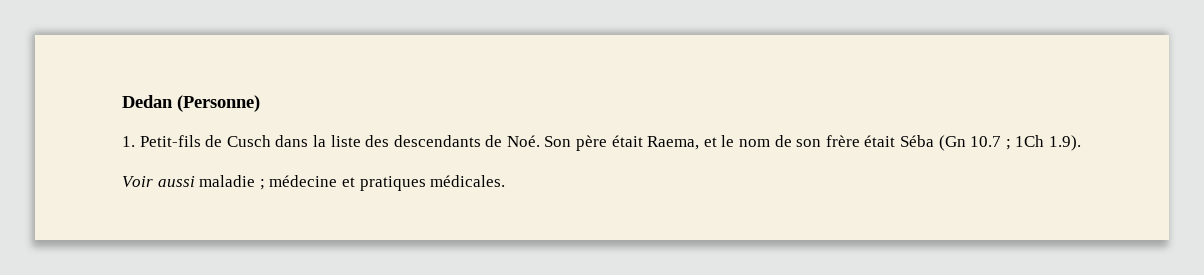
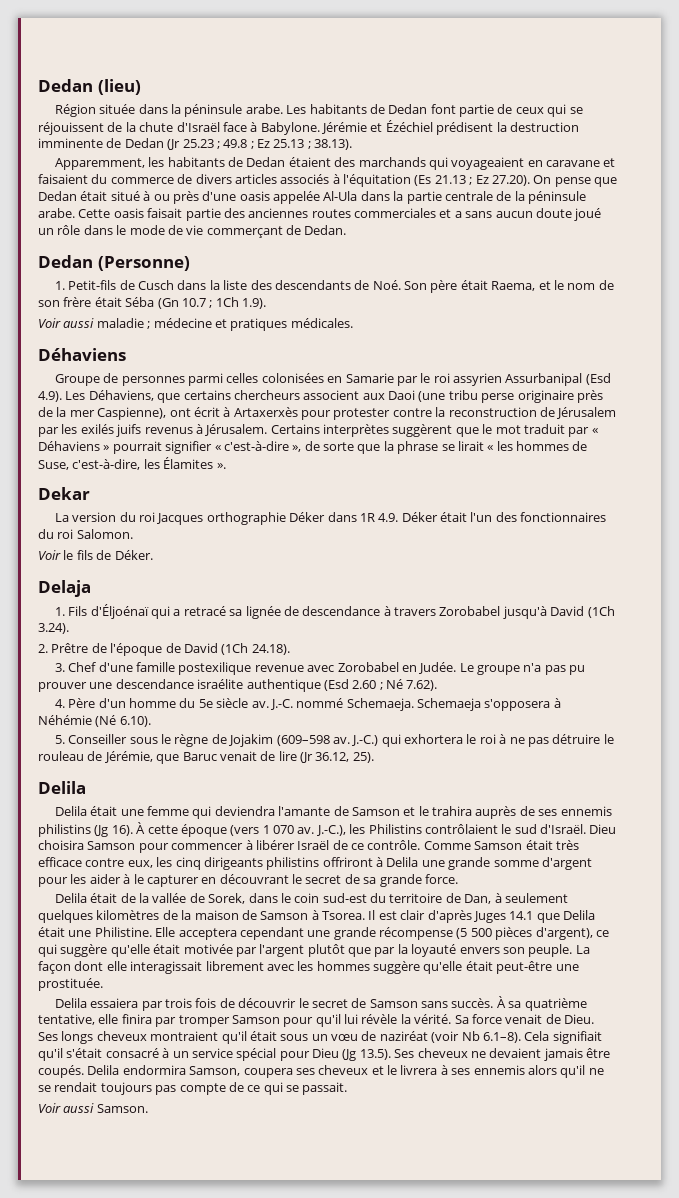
[122,95,173,108] Dedan -> [38,79,141,95] [54,104,583,117] [38,120,579,135] [38,138,353,150] [54,157,616,170] [38,174,617,187] [38,191,586,204] [38,208,602,221] [38,225,347,238] [38,255,93,268] Dedan (lieu) // Région située dans la péninsule arabe. Les habitants de Dedan font partie de ceux qui se réjouissent de la chute d'Israël face à Babylone. Jérémie et Ézéchiel prédisent la destruction imminente de Dedan (Jr 25.23 ; 49.8 ; Ez 25.13 ; 38.13). // Apparemment, les habitants de Dedan étaient des marchands qui voyageaient en caravane et faisaient du commerce de divers articles associés à l'équitation (Es 21.13 ; Ez 27.20). On pense que Dedan était situé à ou près d'une oasis appelée Al-Ula dans la partie centrale de la péninsule arabe. Cette oasis faisait partie des anciennes routes commerciales et a sans aucun doute joué un rôle dans le mode de vie commerçant de Dedan. // Dedan
(506, 181) none -> [38,348,126,361] [54,373,611,386] [38,390,603,403] [38,407,617,420] [38,424,598,437] [38,441,588,454] [38,457,226,470] [38,487,90,500] [54,512,607,525] [38,529,133,539] [38,550,153,560] [38,580,91,597] [54,604,615,619] [38,623,69,634] [38,643,290,656] [54,662,586,675] [38,679,438,692] [54,698,561,711] [38,715,151,727] [54,734,614,747] [38,751,374,764] [38,781,86,794] [54,806,612,819] [38,822,617,837] [38,840,579,853] [38,857,592,870] [38,874,458,887] [54,893,568,904] [38,910,595,923] [38,927,609,940] [38,944,590,957] [38,961,579,974] [38,978,103,991] [54,996,587,1011] [38,1014,594,1027] [38,1031,602,1044] [38,1048,611,1061] [38,1065,604,1078] [38,1082,348,1095] [38,1103,148,1113] // Déhaviens // Groupe de personnes parmi celles colonisées en Samarie par le roi assyrien Assurbanipal (Esd 4.9). Les Déhaviens, que certains chercheurs associent aux Daoi (une tribu perse originaire près de la mer Caspienne), ont écrit à Artaxerxès pour protester contre la reconstruction de Jérusalem par les exilés juifs revenus à Jérusalem. Certains interprètes suggèrent que le mot traduit par « Déhaviens » pourrait signifier « c'est-à-dire », de sorte que la phrase se lirait « les hommes de Suse, c'est-à-dire, les Élamites ». // Dekar // La version du roi Jacques orthographie Déker dans 1R 4.9. Déker était l'un des fonctionnaires du roi Salomon. // Voir le fils de Déker. // Delaja // 1. Fils d'Éljoénaï qui a retracé sa lignée de descendance à travers Zorobabel jusqu'à David (1Ch 3.24). // 2. Prêtre de l'époque de David (1Ch 24.18). // 3. Chef d'une famille postexilique revenue avec Zorobabel en Judée. Le groupe n'a pas pu prouver une descendance israélite authentique (Esd 2.60 ; Né 7.62). // 4. Père d'un homme du 5e siècle av. J.‑C. nommé Schemaeja. Schemaeja s'opposera à Néhémie (Né 6.10). // 5. Conseiller sous le règne de Jojakim (609–598 av. J.‑C.) qui exhortera le roi à ne pas détruire le rouleau de Jérémie, que Baruc venait de lire (Jr 36.12, 25). // Delila // Delila était une femme qui deviendra l'amante de Samson et le trahira auprès de ses ennemis philistins (Jg 16). À cette époque (vers 1 070 av. J.‑C.), les Philistins contrôlaient le sud d'Israël. Dieu choisira Samson pour commencer à libérer Israël de ce contrôle. Comme Samson était très efficace contre eux, les cinq dirigeants philistins offriront à Delila une grande somme d'argent pour les aider à le capturer en découvrant le secret de sa grande force. // Delila était de la vallée de Sorek, dans le coin sud-est du territoire de Dan, à seulement quelques kilomètres de la maison de Samson à Tsorea. Il est clair d'après Juges 14.1 que Delila était une Philistine. Elle acceptera cependant une grande récompense (5 500 pièces d'argent), ce qui suggère qu'elle était motivée par l'argent plutôt que par la loyauté envers son peuple. La façon dont elle interagissait librement avec les hommes suggère qu'elle était peut-être une prostituée. // Delila essaiera par trois fois de découvrir le secret de Samson sans succès. À sa quatrième tentative, elle finira par tromper Samson pour qu'il lui révèle la vérité. Sa force venait de Dieu. Ses longs cheveux montraient qu'il était sous un vœu de naziréat (voir Nb 6.1–8). Cela signifiait qu'il s'était consacré à un service spécial pour Dieu (Jg 13.5). Ses cheveux ne devaient jamais être coupés. Delila endormira Samson, coupera ses cheveux et le livrera à ses ennemis alors qu'il ne se rendait toujours pas compte de ce qui se passait. // Voir aussi Samson.

